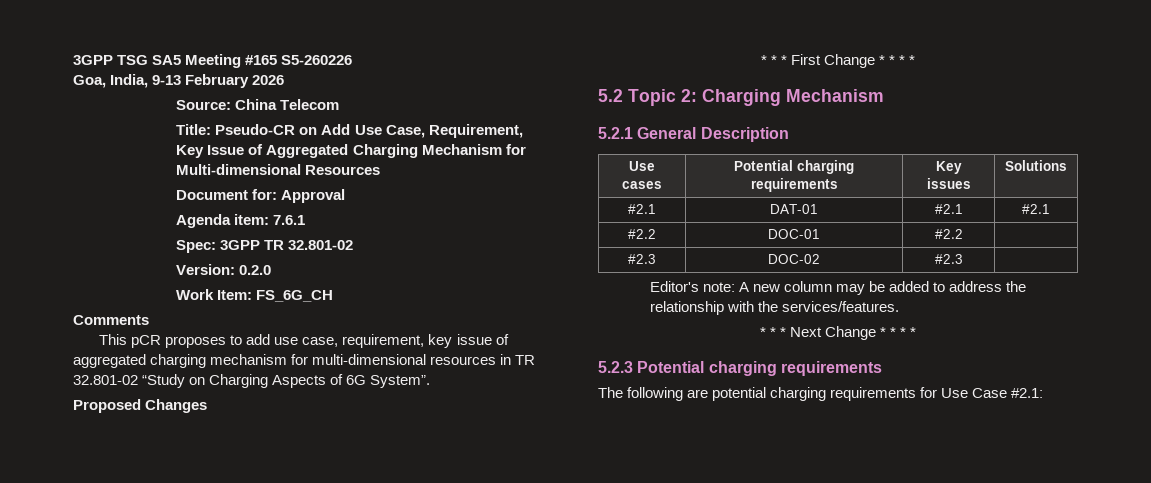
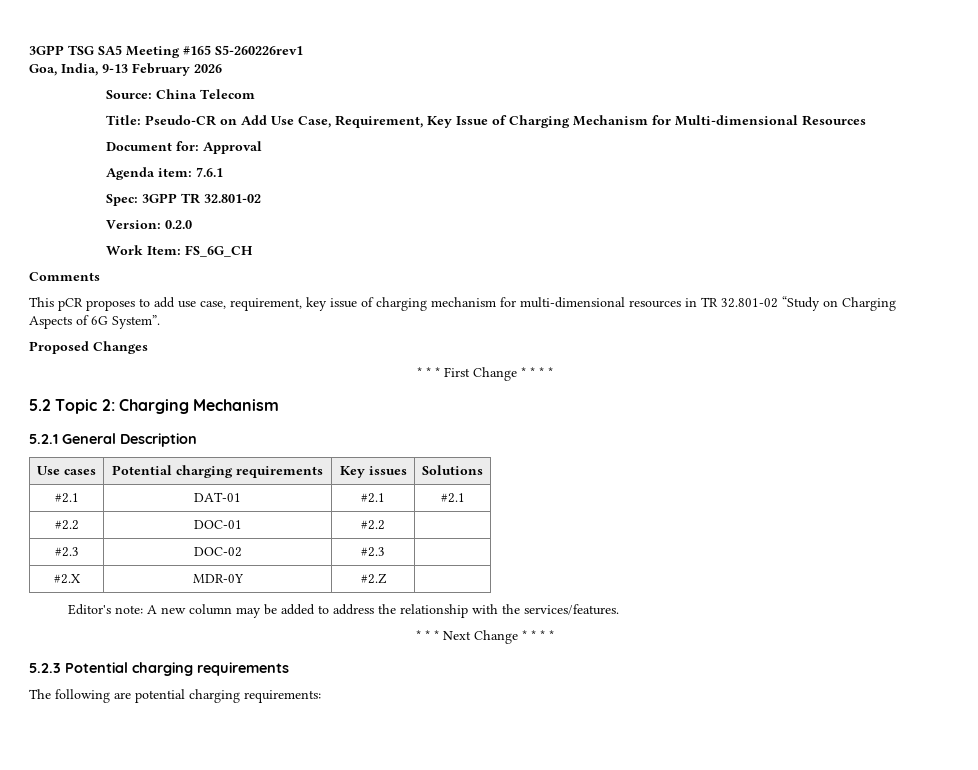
[281,55,353,65] S5-260226 -> [215,45,303,55] S5-260226rev1
[266,144,349,158] Aggregated -> (508, 120) none
[73,354,146,368] aggregated -> (374, 302) none
(963, 259) none -> [53,574,81,584] [192,574,244,583] [360,573,387,584] // #2.X | MDR-0Y | #2.Z |
[830,387,1044,401] requirements for Use Case #2.1: -> [244,690,321,703] requirements:

